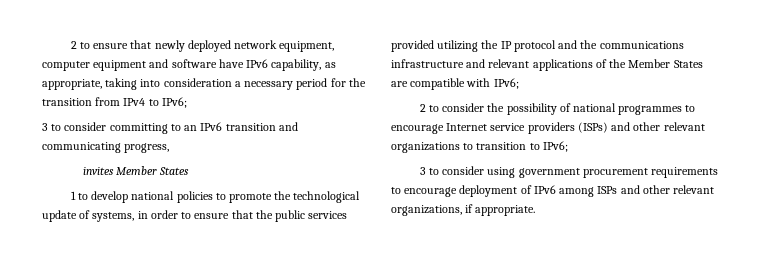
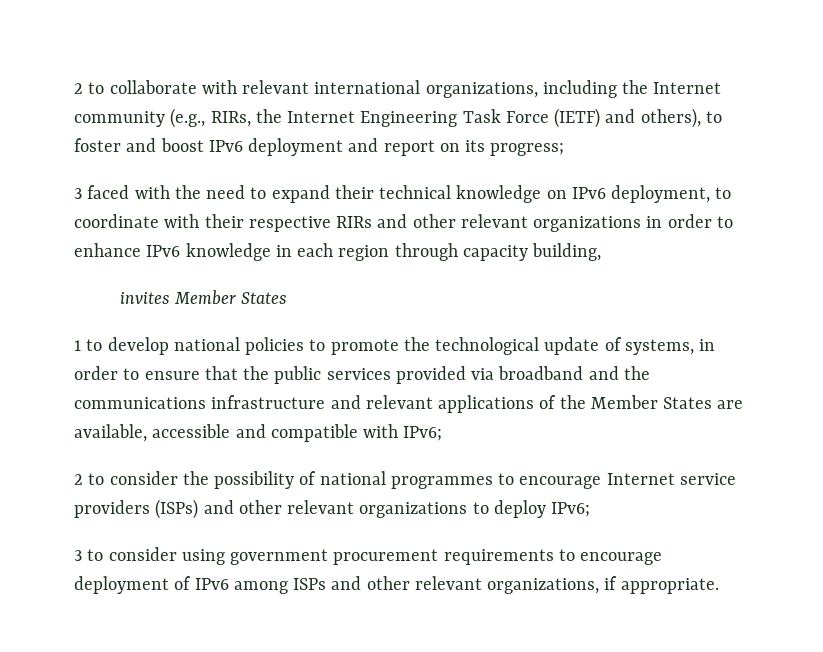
[70,40,335,52] [42,59,336,71] [42,78,366,90] [42,97,187,108] [42,122,298,134] [42,142,170,153] 2 to ensure that newly deployed network equipment, computer equipment and software have IPv6 capability, as appropriate, taking into consideration a necessary period for the transition from IPv4 to IPv6; // 3 to consider committing to an IPv6 transition and communicating progress, -> [74,80,722,98] [74,108,722,128] [74,138,565,156] [74,185,732,203] [74,214,733,232] [74,243,602,261] 2 to collaborate with relevant international organizations, including the Internet community (e.g., RIRs, the Internet Engineering Task Force (IETF) and others), to foster and boost IPv6 deployment and report on its progress; // 3 faced with the need to expand their technical knowledge on IPv6 deployment, to coordinate with their respective RIRs and other relevant organizations in order to enhance IPv6 knowledge in each region through capacity building,
[437,40,556,52] utilizing the IP protocol -> [471,366,584,380] via broadband
(408, 84) none -> [74,424,266,442] available, accessible and
[476,142,540,150] transition to -> [493,500,546,518] deploy

